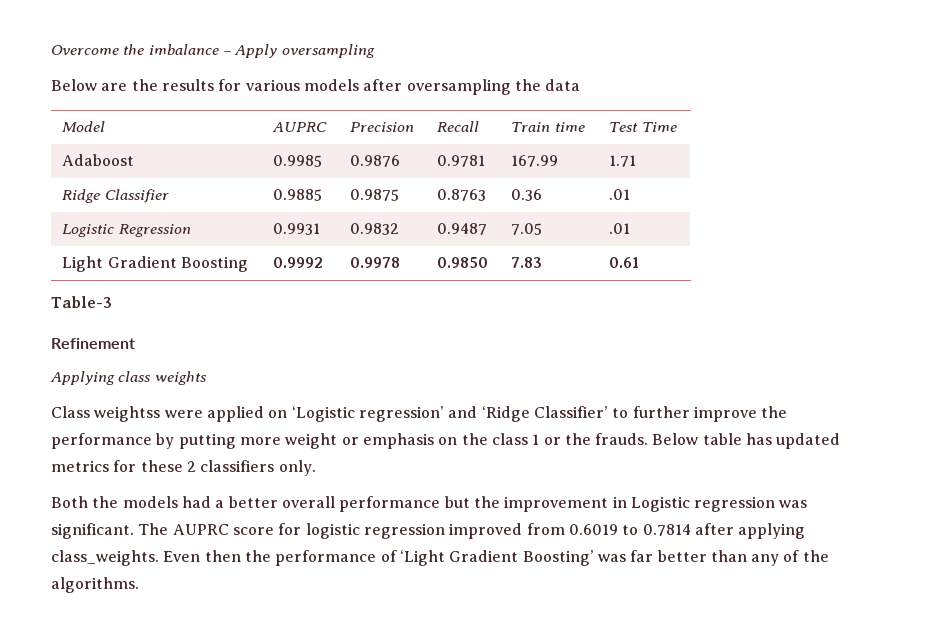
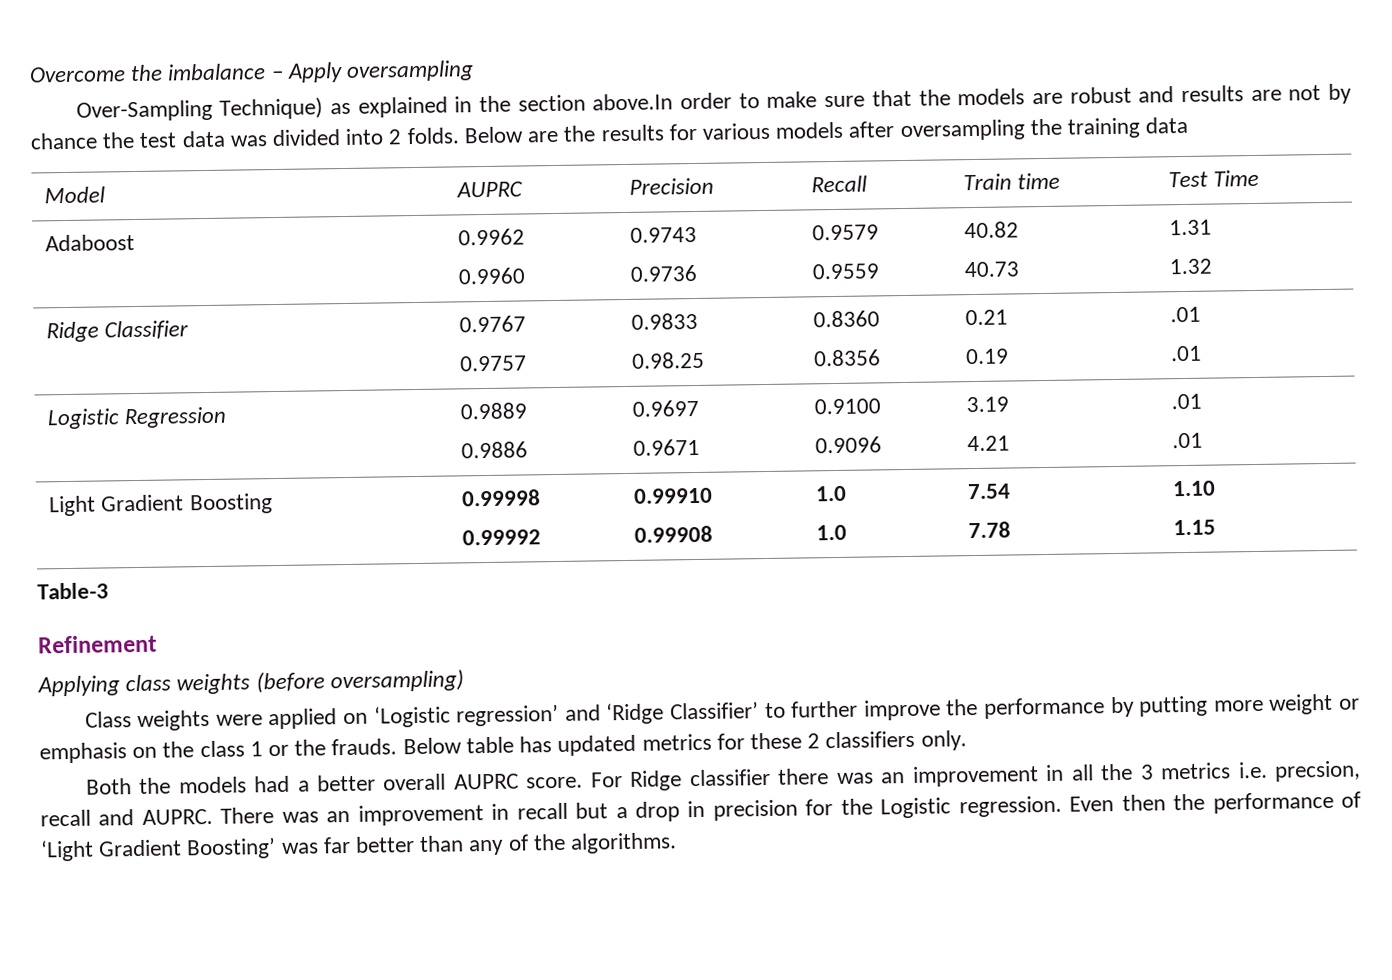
(375, 51) none -> [75,83,1353,122] [30,127,460,150] Over-Sampling Technique) as explained in the section above.In order to make sure that the models are robust and results are not by chance the test data was divided into 2 folds.
(541, 85) none -> [1066,117,1141,139] training
[273,155,323,167] [350,155,401,167] [437,155,486,167] [511,155,559,167] [609,155,637,167] [62,189,169,203] [273,189,323,201] [350,189,400,201] [437,189,487,201] [511,189,543,201] [609,189,631,200] 0.9985 | 0.9876 | 0.9781 | 167.99 | 1.71 // Ridge Classifier | 0.9885 | 0.9875 | 0.8763 | 0.36 | .01 -> [458,228,526,246] [458,267,527,285] [630,226,698,243] [630,264,699,282] [812,224,880,241] [812,263,880,280] [964,221,1020,239] [964,261,1020,278] [1169,219,1213,236] [1169,258,1213,275] [46,320,190,343] [459,315,527,333] [460,355,528,372] [631,312,699,330] [632,351,706,369] [813,310,881,328] [814,349,882,367] [965,309,1009,326] [966,348,1010,365] [1170,306,1202,323] [1170,345,1203,362] 0.9962 // 0.9960 | 0.9743 // 0.9736 | 0.9579 // 0.9559 | 40.82 // 40.73 | 1.31 // 1.32 // Ridge Classifier | 0.9767 // 0.9757 | 0.9833 // 0.98.25 | 0.8360 // 0.8356 | 0.21 // 0.19 | .01 // .01
[273,223,321,235] [350,223,400,235] [437,223,488,235] [511,223,543,235] [609,223,631,234] 0.9931 | 0.9832 | 0.9487 | 7.05 | .01 -> [460,402,528,420] [461,441,529,459] [632,399,700,417] [633,438,701,456] [814,398,882,415] [815,436,883,454] [966,396,1010,413] [967,435,1011,452] [1171,393,1203,410] [1172,432,1204,449] 0.9889 // 0.9886 | 0.9697 // 0.9671 | 0.9100 // 0.9096 | 3.19 // 4.21 | .01 // .01
[273,257,324,268] [350,257,401,268] [437,257,489,268] [511,257,543,268] [609,257,640,268] 0.9992 | 0.9978 | 0.9850 | 7.83 | 0.61 -> [461,489,542,507] [462,529,542,546] [633,487,714,504] [634,525,714,543] [815,485,848,502] [816,524,848,541] [967,483,1012,500] [968,521,1012,539] [1172,480,1217,497] [1173,519,1217,536] 0.99998 // 0.99992 | 0.99910 // 0.99908 | 1.0 // 1.0 | 7.54 // 7.78 | 1.10 // 1.15
(207, 378) none -> [255,669,464,694] (before oversampling)
[94,406,161,422] weightss -> [137,709,211,732] weights
[339,496,808,512] [51,523,806,539] [51,550,159,566] performance but the improvement in Logistic regression was significant. The AUPRC score for logistic regression improved from 0.6019 to 0.7814 after applying class_weights. -> [453,760,1361,791] [40,795,1062,827] AUPRC score. For Ridge classifier there was an improvement in all the 3 metrics i.e. precsion, recall and AUPRC. There was an improvement in recall but a drop in precision for the Logistic regression.

